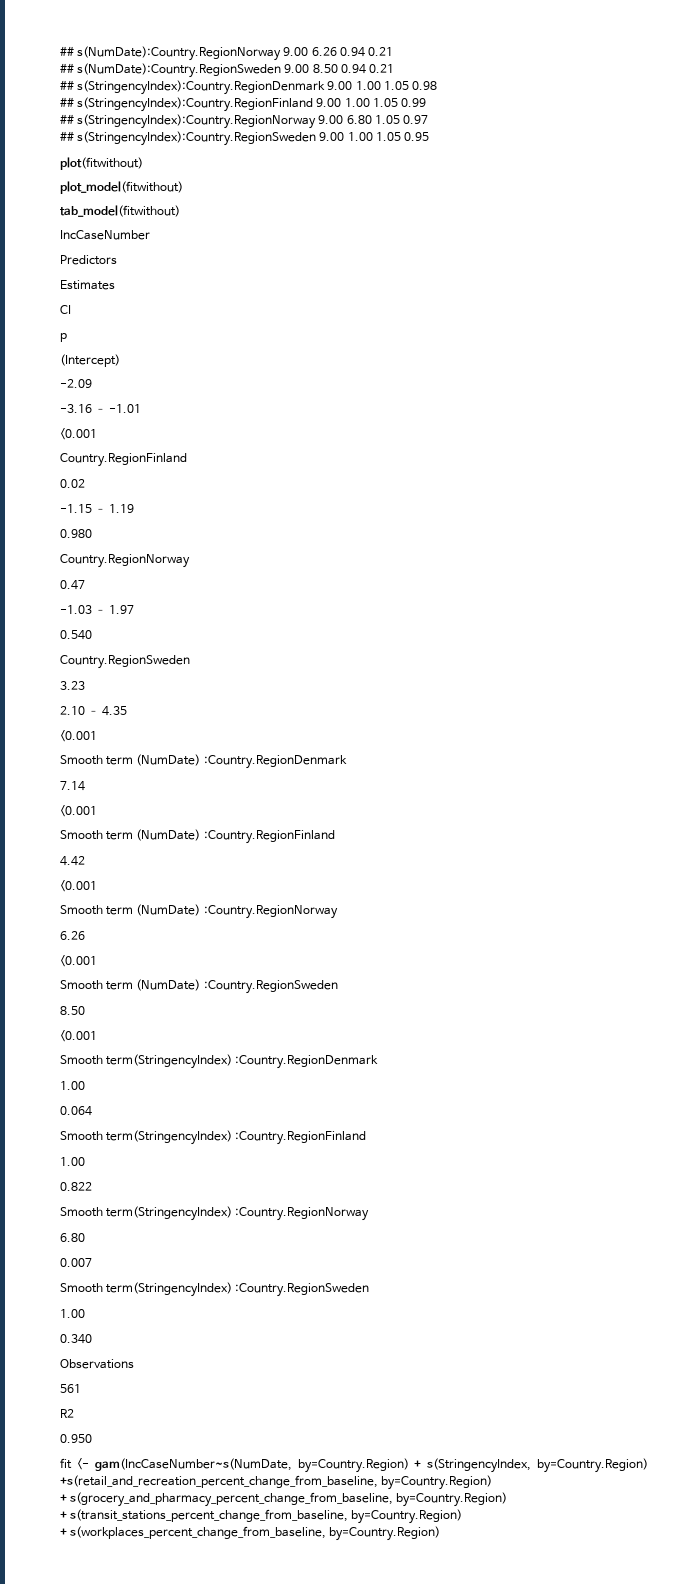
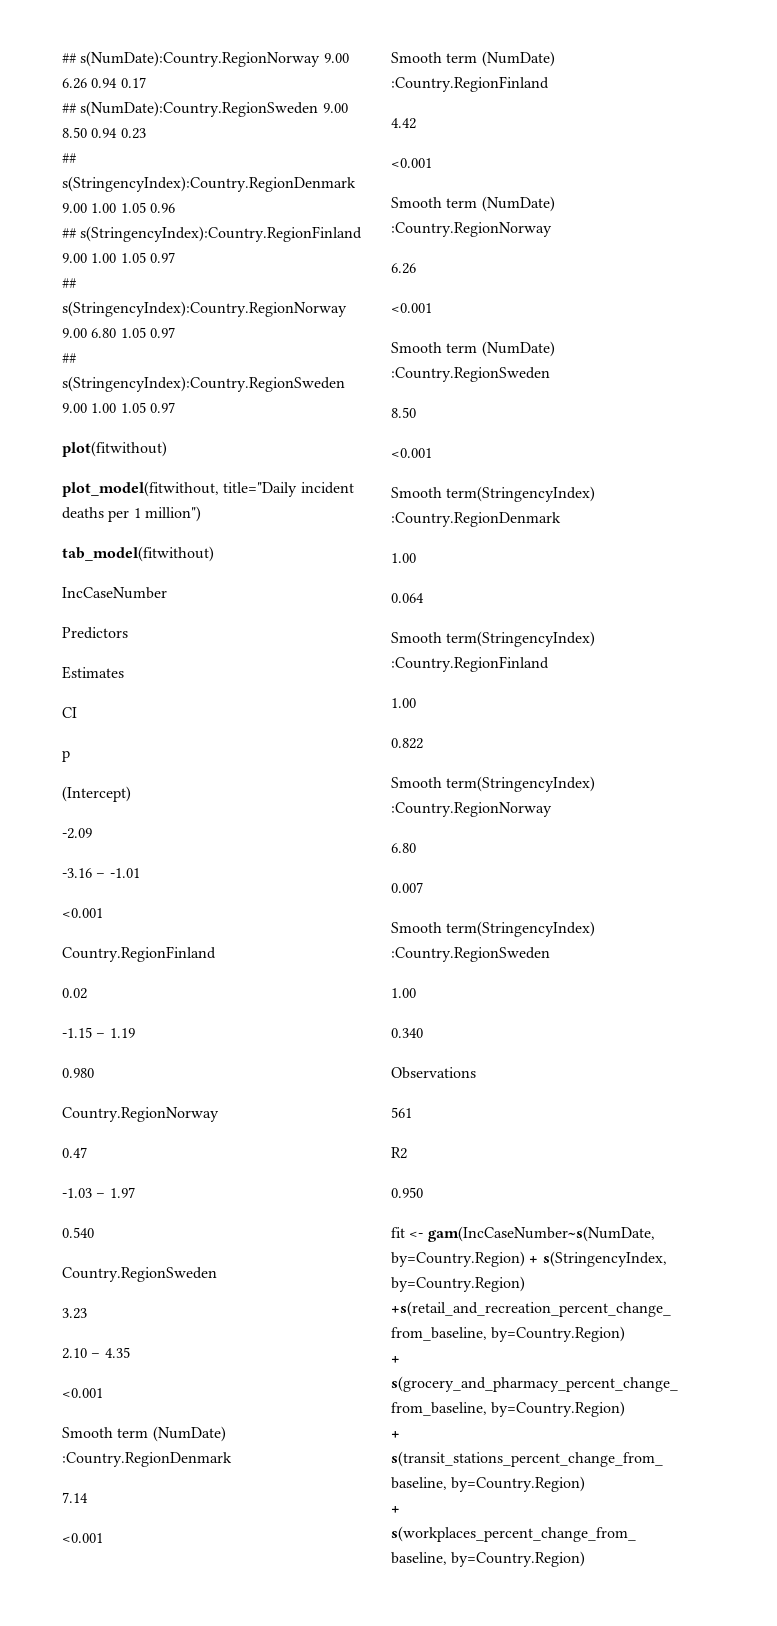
[368,47,394,56] 0.21 -> [120,77,146,88] 0.17
[369,64,395,73] 0.21 -> [120,128,146,139] 0.23
[412,81,438,90] 0.98 -> [149,203,175,213] 0.96
[401,98,427,107] 0.99 -> [149,252,175,263] 0.97
[404,132,430,141] 0.95 -> [149,402,175,413] 0.97
[60,181,183,194] plot_model(fitwithout) -> [62,481,354,497] [62,506,201,522] plot_model(fitwithout, title="Daily incident deaths per 1 million")

